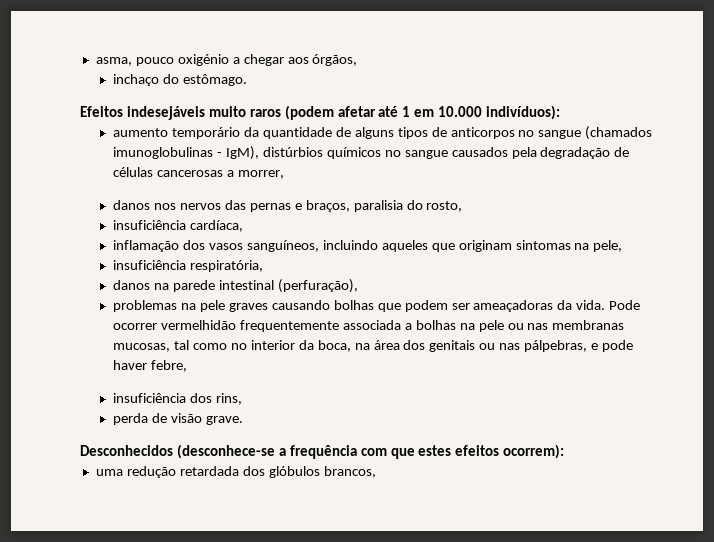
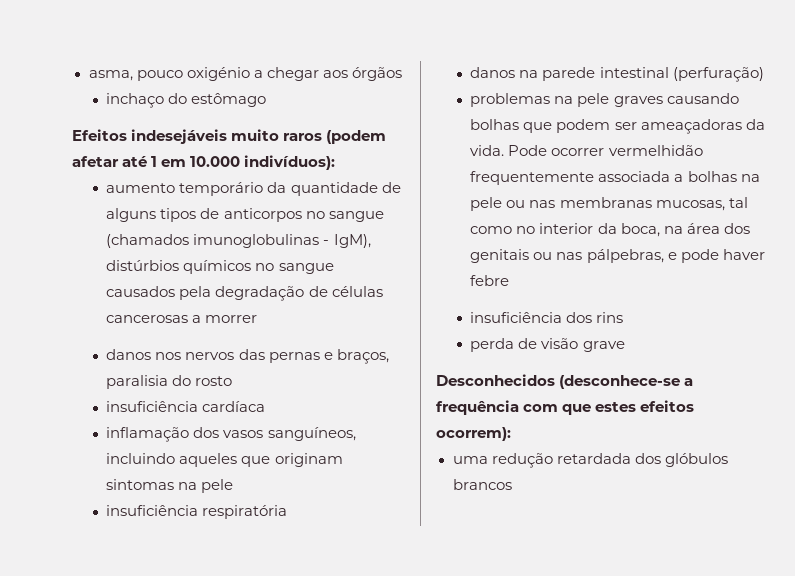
[312,54,358,66] órgãos, -> [351,67,402,81] órgãos
[183,74,248,86] estômago. -> [191,93,267,107] estômago
[237,170,284,179] morrer, -> [205,315,258,323] morrer
[426,201,463,212] [113,220,244,232] rosto, // insuficiência cardíaca, -> [195,376,233,386] [106,401,266,412] rosto // insuficiência cardíaca
[593,240,623,252] [113,260,264,272] pele, // insuficiência respiratória, -> [201,479,234,493] [106,505,288,519] pele // insuficiência respiratória
[277,279,358,293] (perfuração), -> [672,67,764,82] (perfuração)
[151,360,188,372] febre, -> [470,275,510,286] febre
[216,393,243,405] rins, -> [596,312,624,323] rins
[205,416,243,425] grave. -> [582,341,625,352] grave
[323,466,376,478] brancos, -> [452,479,512,490] brancos

